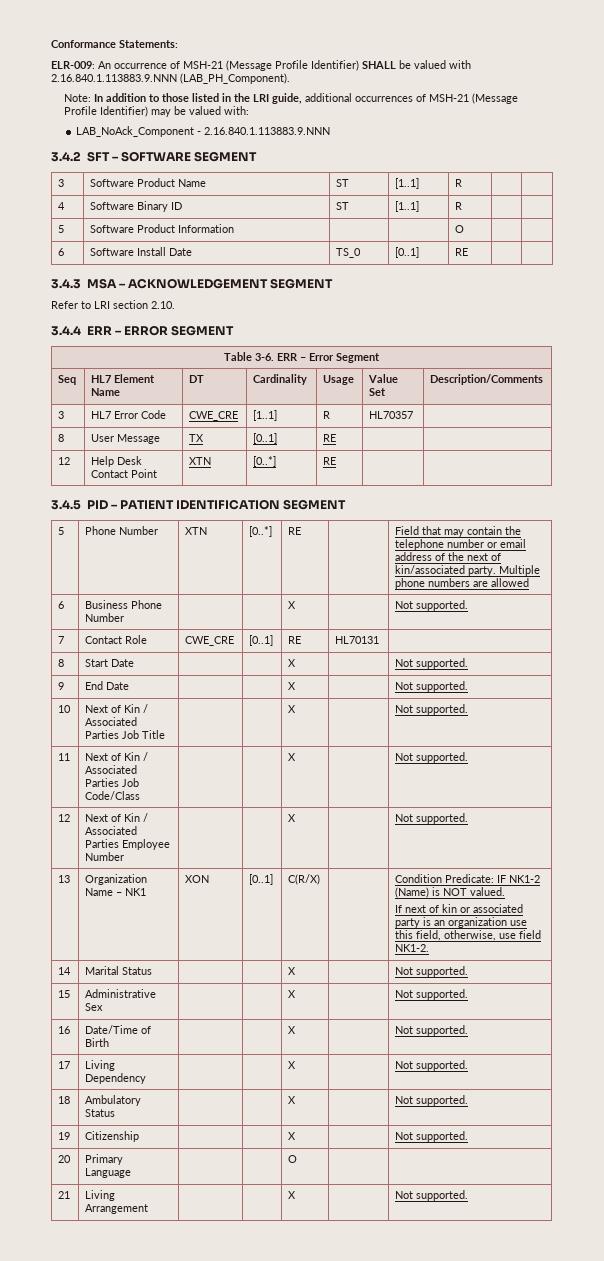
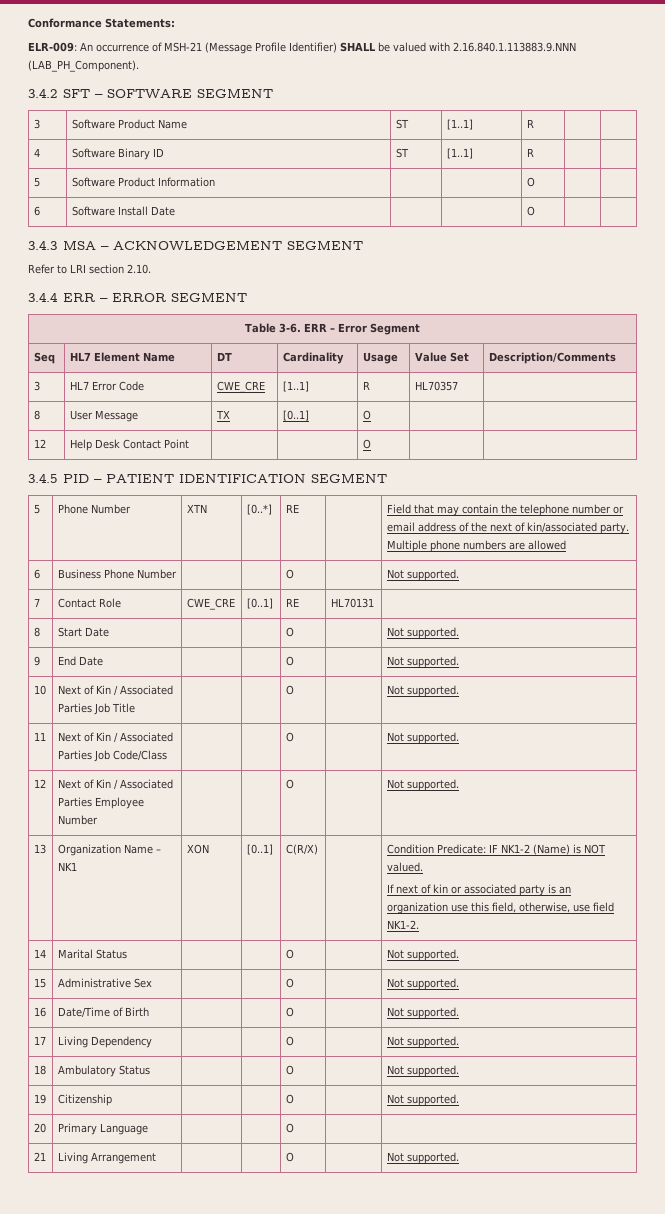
[64,93,519,104] [64,106,250,117] [76,126,331,137] // Note: In addition to those listed in the LRI guide, additional occurrences of MSH-21 (Message Profile Identifier) may be valued with: // LAB_NoAck_Component - 2.16.840.1.113883.9.NNN -> (139, 66) none
[336,248,362,258] [395,247,420,258] [455,248,469,256] TS_0 | [0..1] | RE -> [526,206,535,216] | | O
[323,434,337,442] RE -> [362,410,371,420] O
[189,457,212,465] [253,456,277,467] [323,457,337,465] XTN | [0..*] | RE -> [362,439,371,449] | | O
[288,601,297,609] X -> [285,569,294,579] O
[288,659,297,667] X -> [285,627,294,637] O
[288,682,297,690] X -> [285,656,294,666] O
[288,705,297,713] X -> [285,685,294,695] O
[288,753,297,761] X -> [285,732,294,742] O
[288,814,297,822] X -> [285,779,294,789] O
[288,967,297,975] X -> [285,949,294,959] O
[288,990,297,998] X -> [285,978,294,988] O
[288,1026,297,1034] X -> [285,1007,294,1017] O
[288,1061,297,1069] X -> [285,1036,294,1046] O
[288,1096,297,1104] X -> [285,1065,294,1075] O
[288,1132,297,1140] X -> [285,1094,294,1104] O
[288,1191,297,1199] X -> [285,1152,294,1162] O

